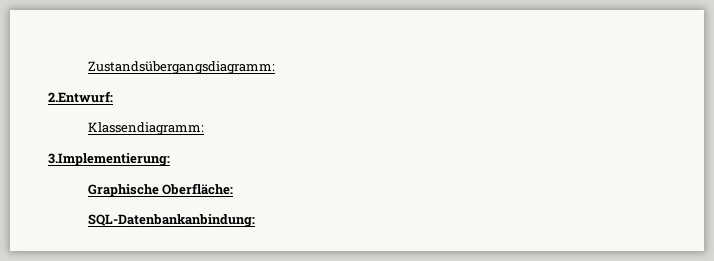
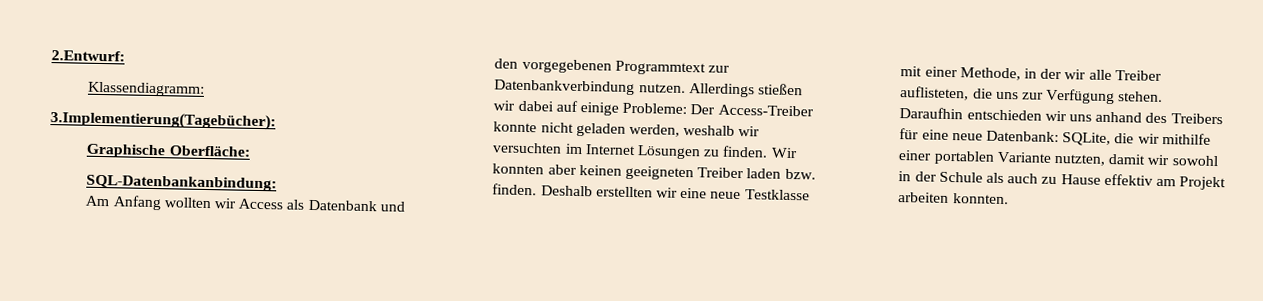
[87,61,275,74] Zustandsübergangsdiagramm: // -> (51, 56) none
[48,153,170,166] 3.Implementierung: -> [50,111,276,131] 3.Implementierung(Tagebücher):
(255, 220) none -> [85,195,405,212] [494,58,731,76] [494,79,804,98] [493,100,814,117] [493,121,761,137] [492,142,798,160] [492,163,816,181] [492,183,810,201] [900,66,1162,81] [900,86,1164,105] [899,107,1223,125] [899,128,1211,147] [898,150,1218,167] [898,171,1227,191] [898,192,1009,205] // Am Anfang wollten wir Access als Datenbank und den vorgegebenen Programmtext zur Datenbankverbindung nutzen. Allerdings stießen wir dabei auf einige Probleme: Der Access-Treiber konnte nicht geladen werden, weshalb wir versuchten im Internet Lösungen zu finden. Wir konnten aber keinen geeigneten Treiber laden bzw. finden. Deshalb erstellten wir eine neue Testklasse mit einer Methode, in der wir alle Treiber auflisteten, die uns zur Verfügung stehen. Daraufhin entschieden wir uns anhand des Treibers für eine neue Datenbank: SQLite, die wir mithilfe einer portablen Variante nutzten, damit wir sowohl in der Schule als auch zu Hause effektiv am Projekt arbeiten konnten.

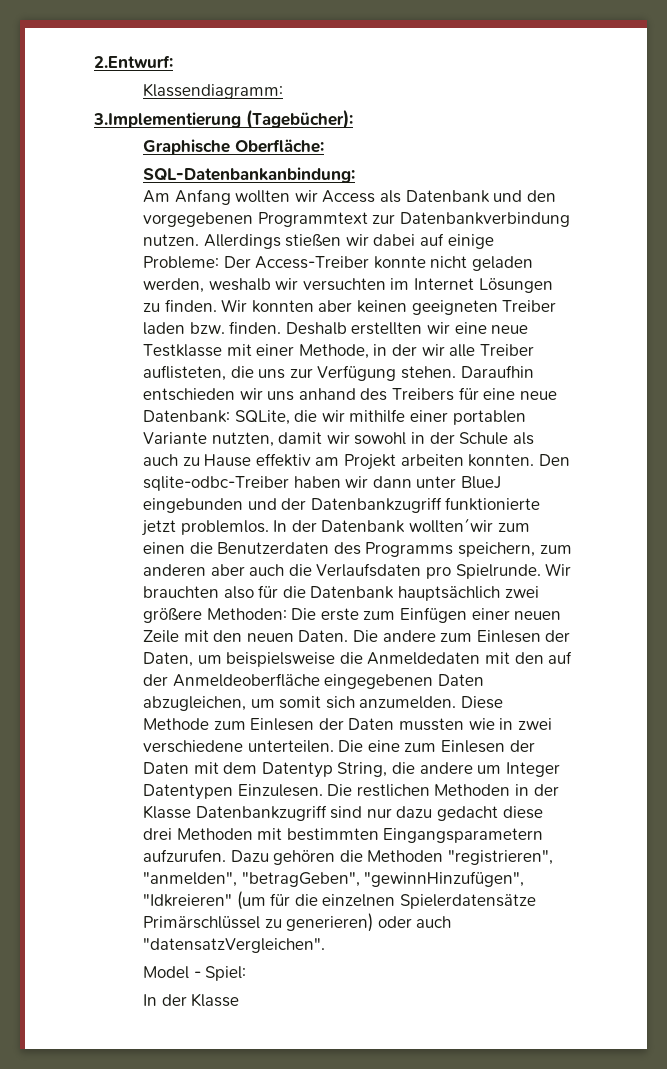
[50,111,276,131] 3.Implementierung(Tagebücher): -> [93,109,353,129] 3.Implementierung (Tagebücher):
(1009, 199) none -> [538,454,570,466] [143,476,502,491] [143,497,541,513] [141,518,530,536] [143,542,572,557] [143,563,572,579] [143,585,539,601] [143,607,562,623] [143,630,571,643] [143,651,573,667] [143,673,484,689] [143,696,504,711] [143,718,552,731] [143,740,535,753] [143,762,560,778] [143,784,559,800] [143,805,543,821] [143,828,544,843] [143,849,554,865] [143,871,525,887] [143,891,537,910] [143,913,452,932] [143,938,326,953] [143,966,247,981] [143,993,240,1007] Den sqlite-odbc-Treiber haben wir dann unter BlueJ eingebunden und der Datenbankzugriff funktionierte jetzt problemlos. In der Datenbank wollten´wir zum einen die Benutzerdaten des Programms speichern, zum anderen aber auch die Verlaufsdaten pro Spielrunde. Wir brauchten also für die Datenbank hauptsächlich zwei größere Methoden: Die erste zum Einfügen einer neuen Zeile mit den neuen Daten. Die andere zum Einlesen der Daten, um beispielsweise die Anmeldedaten mit den auf der Anmeldeoberfläche eingegebenen Daten abzugleichen, um somit sich anzumelden. Diese Methode zum Einlesen der Daten mussten wie in zwei verschiedene unterteilen. Die eine zum Einlesen der Daten mit dem Datentyp String, die andere um Integer Datentypen Einzulesen. Die restlichen Methoden in der Klasse Datenbankzugriff sind nur dazu gedacht diese drei Methoden mit bestimmten Eingangsparametern aufzurufen. Dazu gehören die Methoden "registrieren", "anmelden", "betragGeben", "gewinnHinzufügen", "Idkreieren" (um für die einzelnen Spielerdatensätze Primärschlüssel zu generieren) oder auch "datensatzVergleichen". // Model - Spiel: // In der Klasse

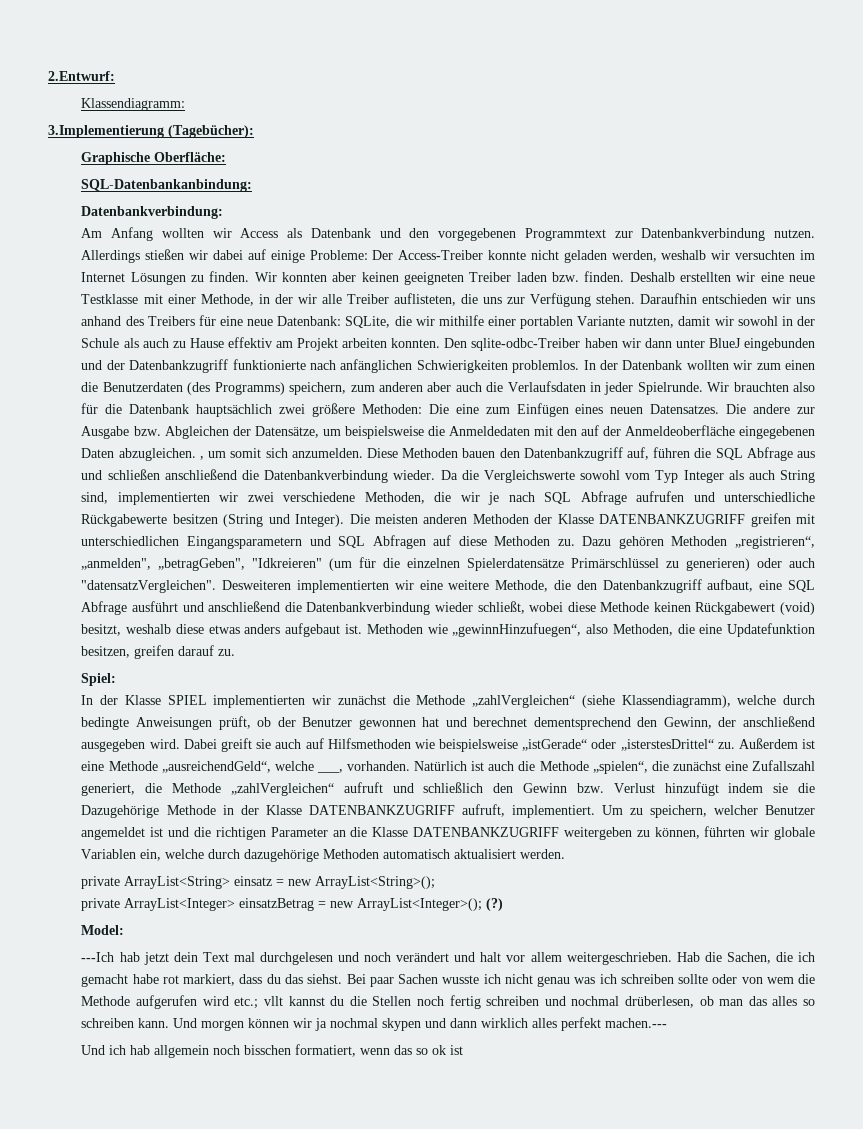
(356, 175) none -> [81,206,224,219] // Datenbankverbindung:
[141,520,177,536] jetzt -> [310,359,508,373] nach anfänglichen Schwierigkeiten
[409,518,494,533] wollten´wir -> [686,360,753,370] wollten wir
[333,542,454,557] des Programms -> [187,382,285,395] (des Programms)
[426,566,452,579] pro -> [589,382,634,395] in jeder
[320,608,359,621] erste -> [455,404,479,414] eine
[471,608,562,620] [143,630,571,643] [143,652,194,667] einer neuen Zeile mit den neuen Daten. Die andere zum Einlesen der Daten, -> [575,404,816,414] [81,426,319,439] eines neuen Datensatzes. Die andere zur Ausgabe bzw. Abgleichen der Datensätze,
[143,696,247,711] abzugleichen, -> [118,448,204,461] abzugleichen. ,
[143,718,552,731] [143,740,535,753] [143,762,560,778] [143,784,559,800] [143,805,543,821] [143,828,544,843] [143,849,554,865] [143,871,525,887] Methode zum Einlesen der Daten mussten wie in zwei verschiedene unterteilen. Die eine zum Einlesen der Daten mit dem Datentyp String, die andere um Integer Datentypen Einzulesen. Die restlichen Methoden in der Klasse Datenbankzugriff sind nur dazu gedacht diese drei Methoden mit bestimmten Eingangsparametern aufzurufen. Dazu gehören die Methoden "registrieren", "anmelden", "betragGeben", "gewinnHinzufügen", -> [402,447,816,461] [81,469,816,483] [81,491,816,505] [81,513,815,527] [81,535,815,549] [81,558,246,571] Methoden bauen den Datenbankzugriff auf, führen die SQL Abfrage aus und schließen anschließend die Datenbankverbindung wieder. Da die Vergleichswerte sowohl vom Typ Integer als auch String sind, implementierten wir zwei verschiedene Methoden, die wir je nach SQL Abfrage aufrufen und unterschiedliche Rückgabewerte besitzen (String und Integer). Die meisten anderen Methoden der Klasse DATENBANKZUGRIFF greifen mit unterschiedlichen Eingangsparametern und SQL Abfragen auf diese Methoden zu. Dazu gehören Methoden „registrieren“, „anmelden", „betragGeben",
[143,966,247,981] [143,993,240,1007] // Model - Spiel: // In der Klasse -> [222,579,815,593] [81,601,816,615] [81,623,815,637] [81,645,236,659] [81,673,117,686] [81,695,816,708] [81,716,816,730] [81,738,816,752] [81,760,815,774] [81,782,815,796] [81,804,815,818] [81,826,816,840] [81,849,566,862] [81,876,436,889] [81,898,504,911] [81,925,125,935] [81,952,816,965] [81,974,816,987] [81,995,816,1009] [81,1017,668,1031] [81,1044,464,1058] Desweiteren implementierten wir eine weitere Methode, die den Datenbankzugriff aufbaut, eine SQL Abfrage ausführt und anschließend die Datenbankverbindung wieder schließt, wobei diese Methode keinen Rückgabewert (void) besitzt, weshalb diese etwas anders aufgebaut ist. Methoden wie „gewinnHinzufuegen“, also Methoden, die eine Updatefunktion besitzen, greifen darauf zu. // Spiel: // In der Klasse SPIEL implementierten wir zunächst die Methode „zahlVergleichen“ (siehe Klassendiagramm), welche durch bedingte Anweisungen prüft, ob der Benutzer gewonnen hat und berechnet dementsprechend den Gewinn, der anschließend ausgegeben wird. Dabei greift sie auch auf Hilfsmethoden wie beispielsweise „istGerade“ oder „isterstesDrittel“ zu. Außerdem ist eine Methode „ausreichendGeld“, welche ___, vorhanden. Natürlich ist auch die Methode „spielen“, die zunächst eine Zufallszahl generiert, die Methode „zahlVergleichen“ aufruft und schließlich den Gewinn bzw. Verlust hinzufügt indem sie die Dazugehörige Methode in der Klasse DATENBANKZUGRIFF aufruft, implementiert. Um zu speichern, welcher Benutzer angemeldet ist und die richtigen Parameter an die Klasse DATENBANKZUGRIFF weitergeben zu können, führten wir globale Variablen ein, welche durch dazugehörige Methoden automatisch aktualisiert werden. // private ArrayList<String> einsatz = new ArrayList<String>(); // private ArrayList<Integer> einsatzBetrag = new ArrayList<Integer>(); (?) // Model: // ---Ich hab jetzt dein Text mal durchgelesen und noch verändert und halt vor allem weitergeschrieben. Hab die Sachen, die ich gemacht habe rot markiert, dass du das siehst. Bei paar Sachen wusste ich nicht genau was ich schreiben sollte oder von wem die Methode aufgerufen wird etc.; vllt kannst du die Stellen noch fertig schreiben und nochmal drüberlesen, ob man das alles so schreiben kann. Und morgen können wir ja nochmal skypen und dann wirklich alles perfekt machen.--- // Und ich hab allgemein noch bisschen formatiert, wenn das so ok ist

